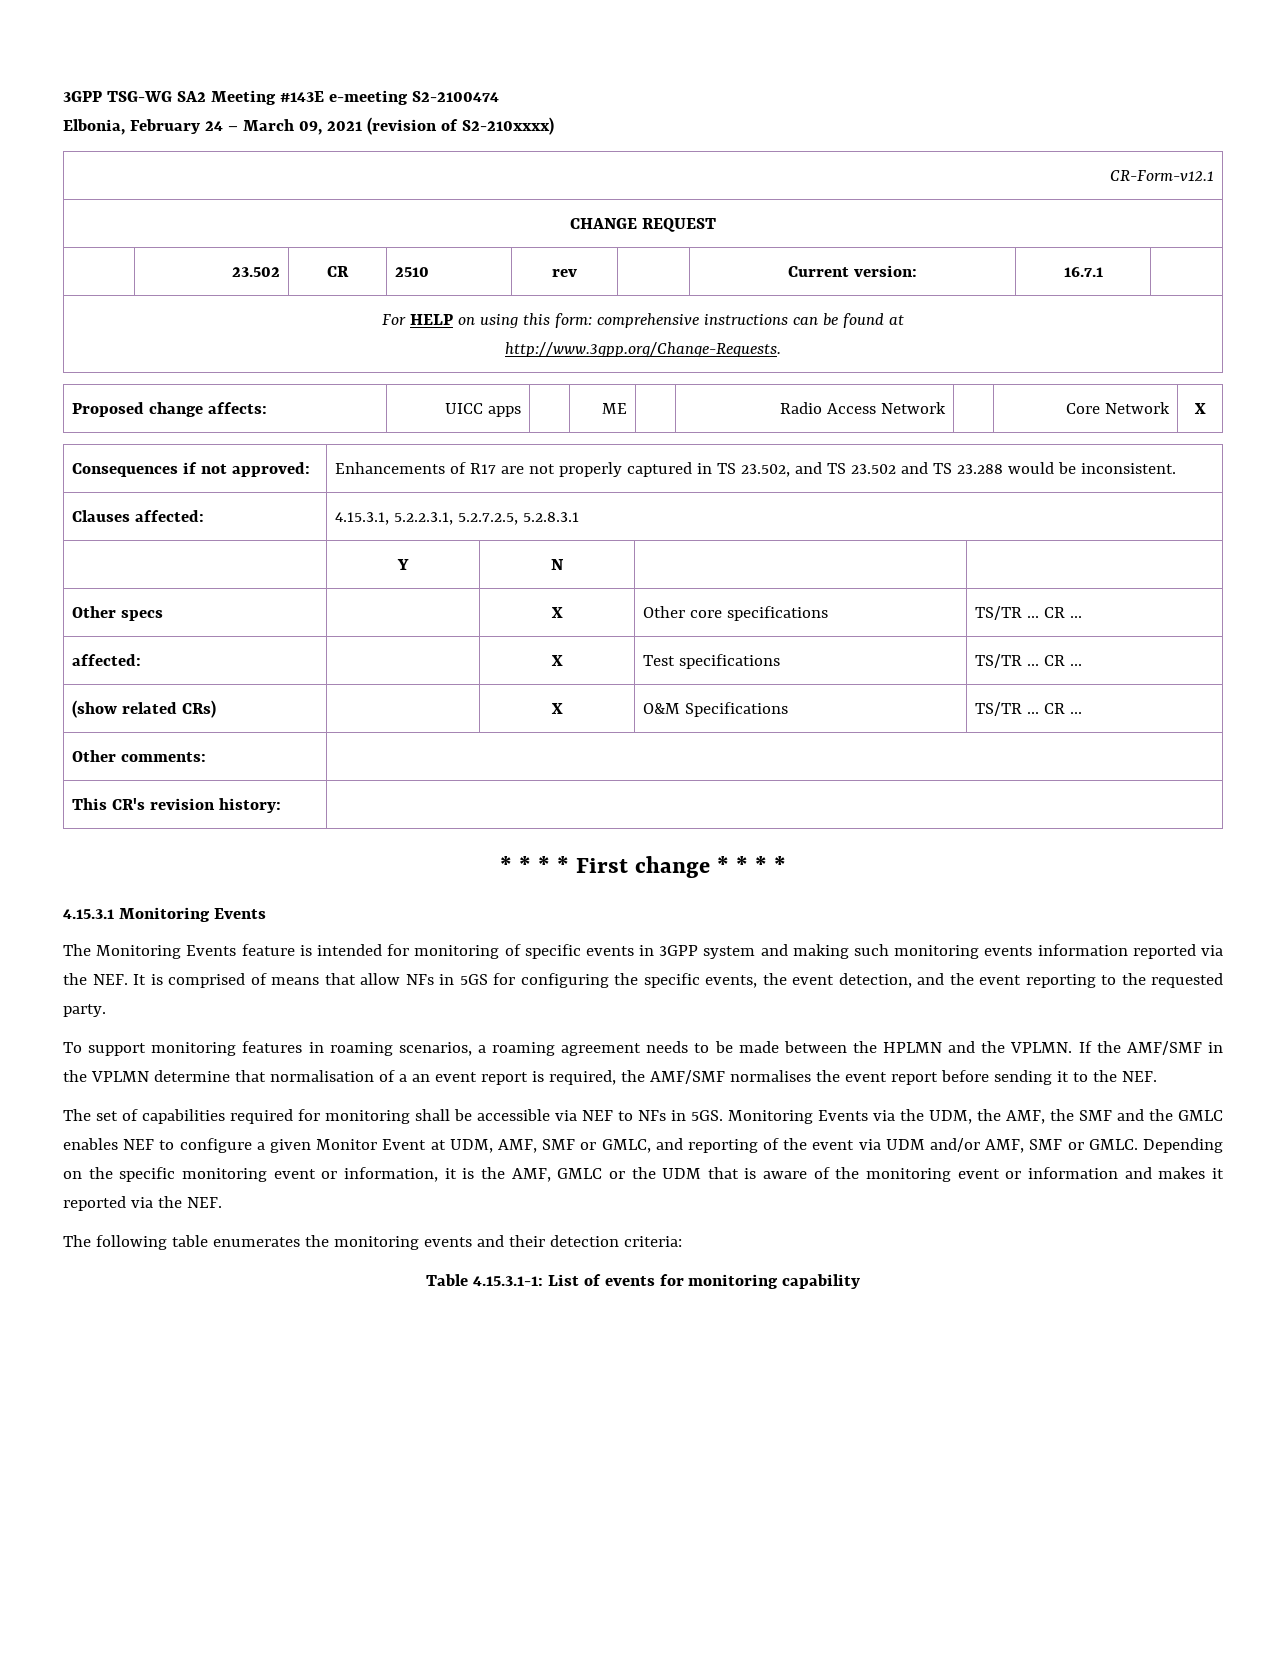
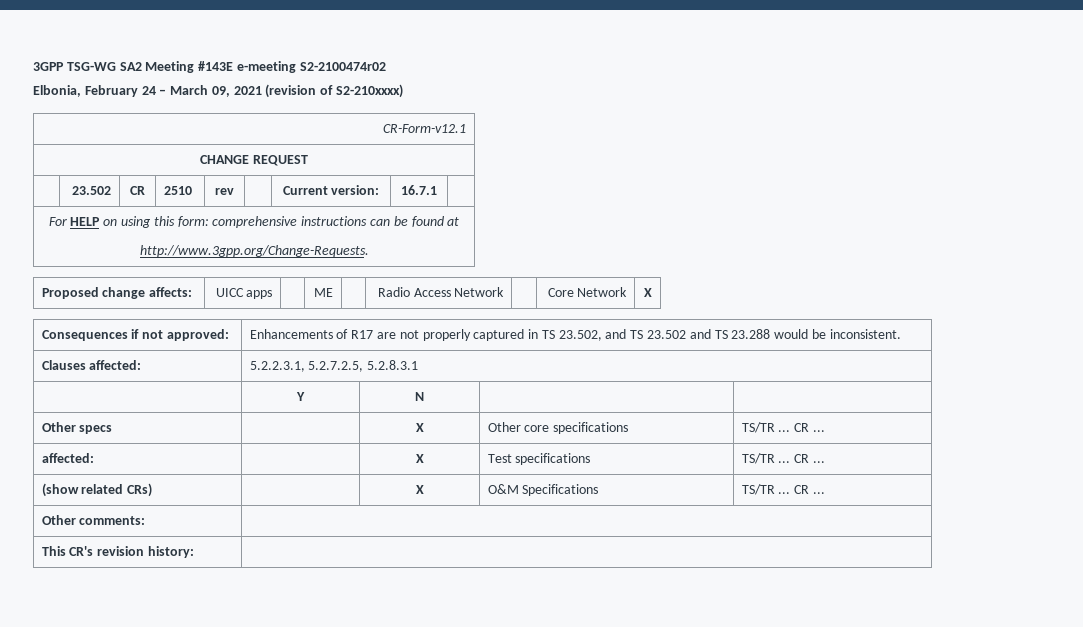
[411,91,499,102] S2-2100474 -> [299,62,386,71] S2-2100474r02
[334,512,389,525] 4.15.3.1, -> (142, 365) none
[499,856,787,878] [63,907,266,922] [63,944,1223,959] [63,973,1223,988] [63,1004,106,1017] [63,1041,1224,1056] [63,1070,1157,1085] [63,1109,1223,1124] [63,1138,1224,1153] [63,1167,1225,1182] [63,1196,222,1211] [63,1235,682,1250] [425,1274,861,1289] // * * * * First change * * * * // 4.15.3.1 Monitoring Events // The Monitoring Events feature is intended for monitoring of specific events in 3GPP system and making such monitoring events information reported via the NEF. It is comprised of means that allow NFs in 5GS for configuring the specific events, the event detection, and the event reporting to the requested party. // To support monitoring features in roaming scenarios, a roaming agreement needs to be made between the HPLMN and the VPLMN. If the AMF/SMF in the VPLMN determine that normalisation of a an event report is required, the AMF/SMF normalises the event report before sending it to the NEF. // The set of capabilities required for monitoring shall be accessible via NEF to NFs in 5GS. Monitoring Events via the UDM, the AMF, the SMF and the GMLC enables NEF to configure a given Monitor Event at UDM, AMF, SMF or GMLC, and reporting of the event via UDM and/or AMF, SMF or GMLC. Depending on the specific monitoring event or information, it is the AMF, GMLC or the UDM that is aware of the monitoring event or information and makes it reported via the NEF. // The following table enumerates the monitoring events and their detection criteria: // Table 4.15.3.1-1: List of events for monitoring capability -> (194, 552) none

